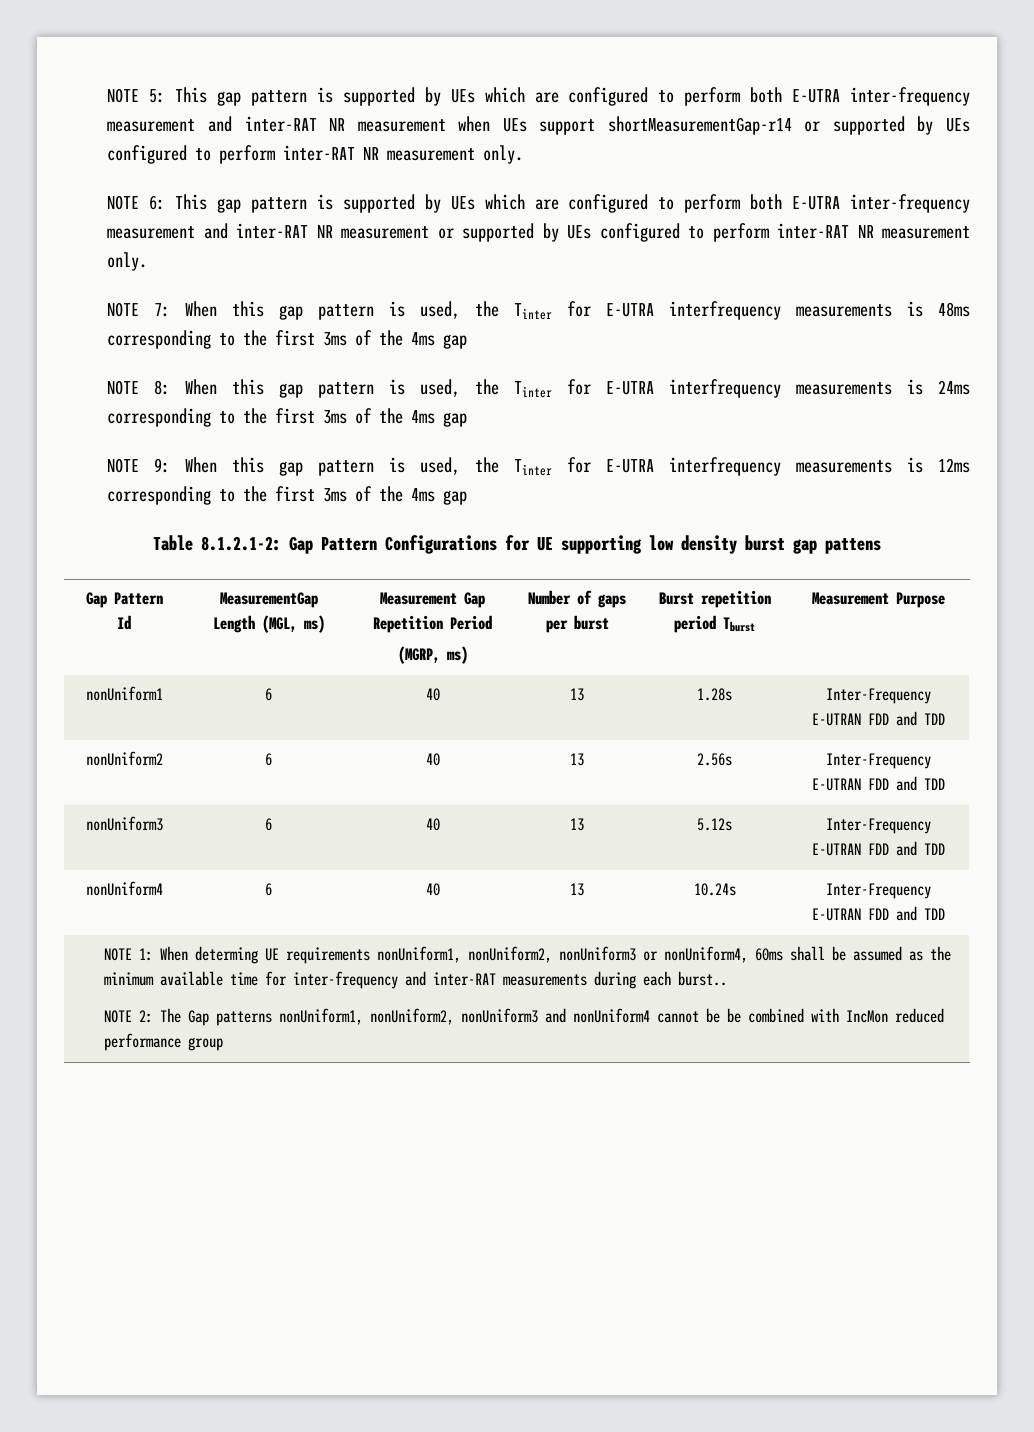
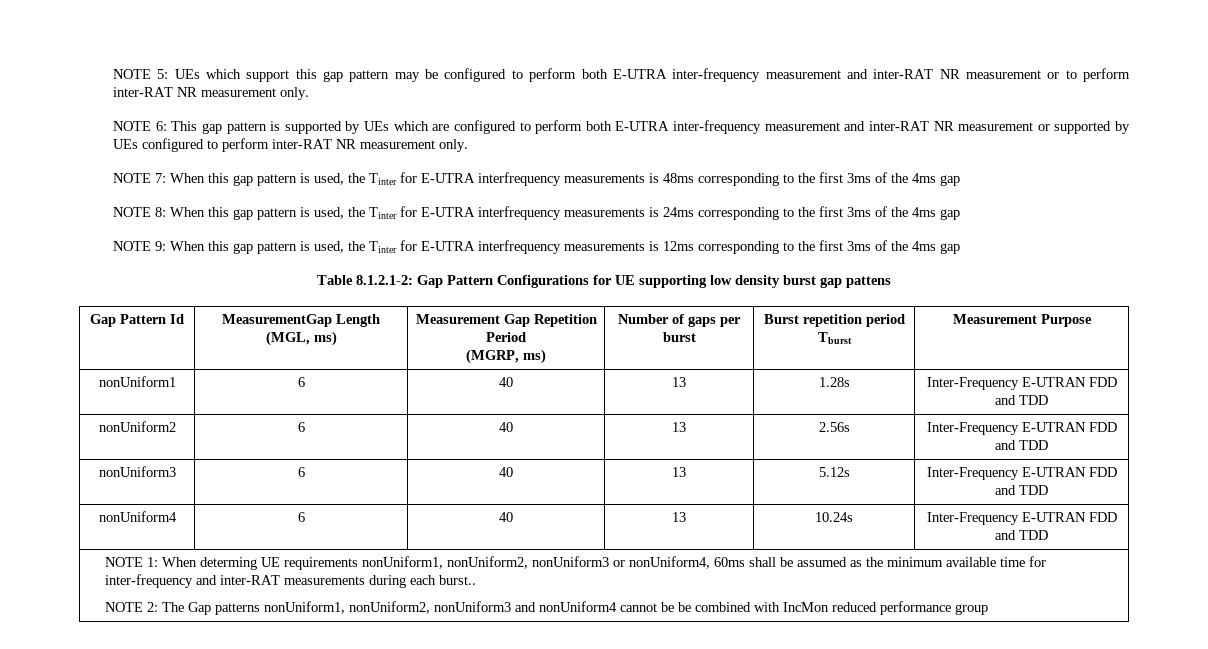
[175,87,559,106] This gap pattern is supported by UEs which are -> [174,69,439,82] UEs which support this gap pattern may be
[458,116,971,135] [107,145,188,164] when UEs support shortMeasurementGap-r14 or supported by UEs configured -> [1047,72,1060,79] or

